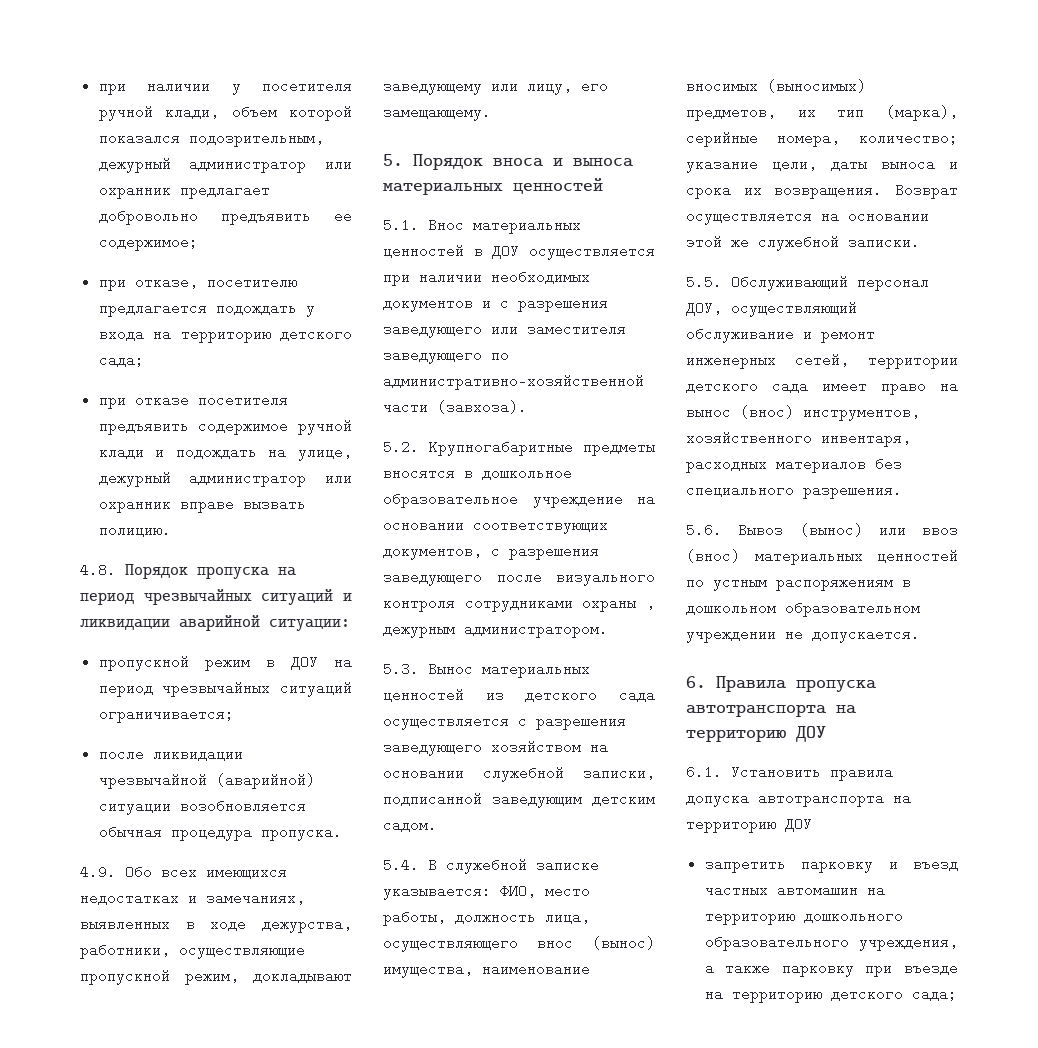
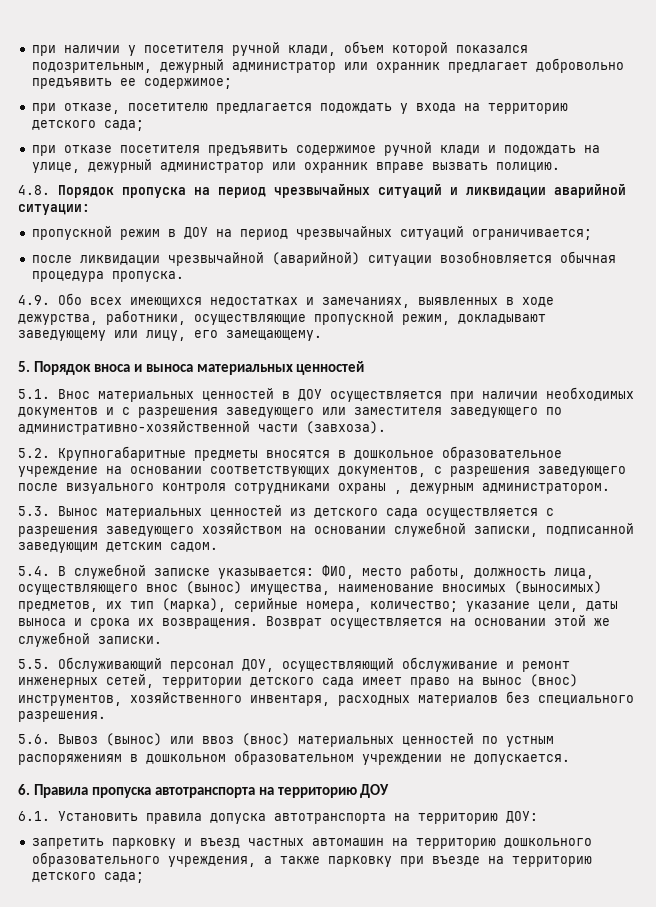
[785,815,812,832] ДОУ -> [506,811,538,823] ДОУ:

